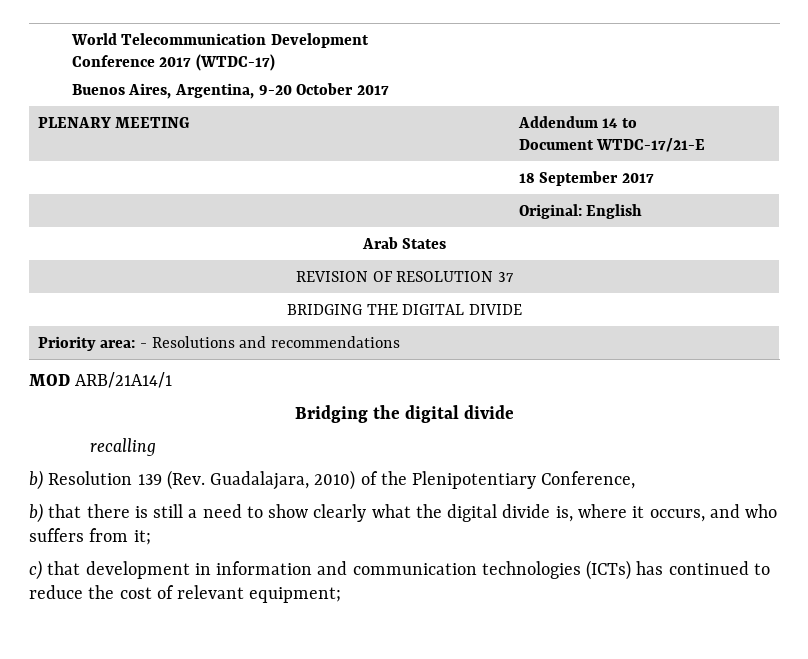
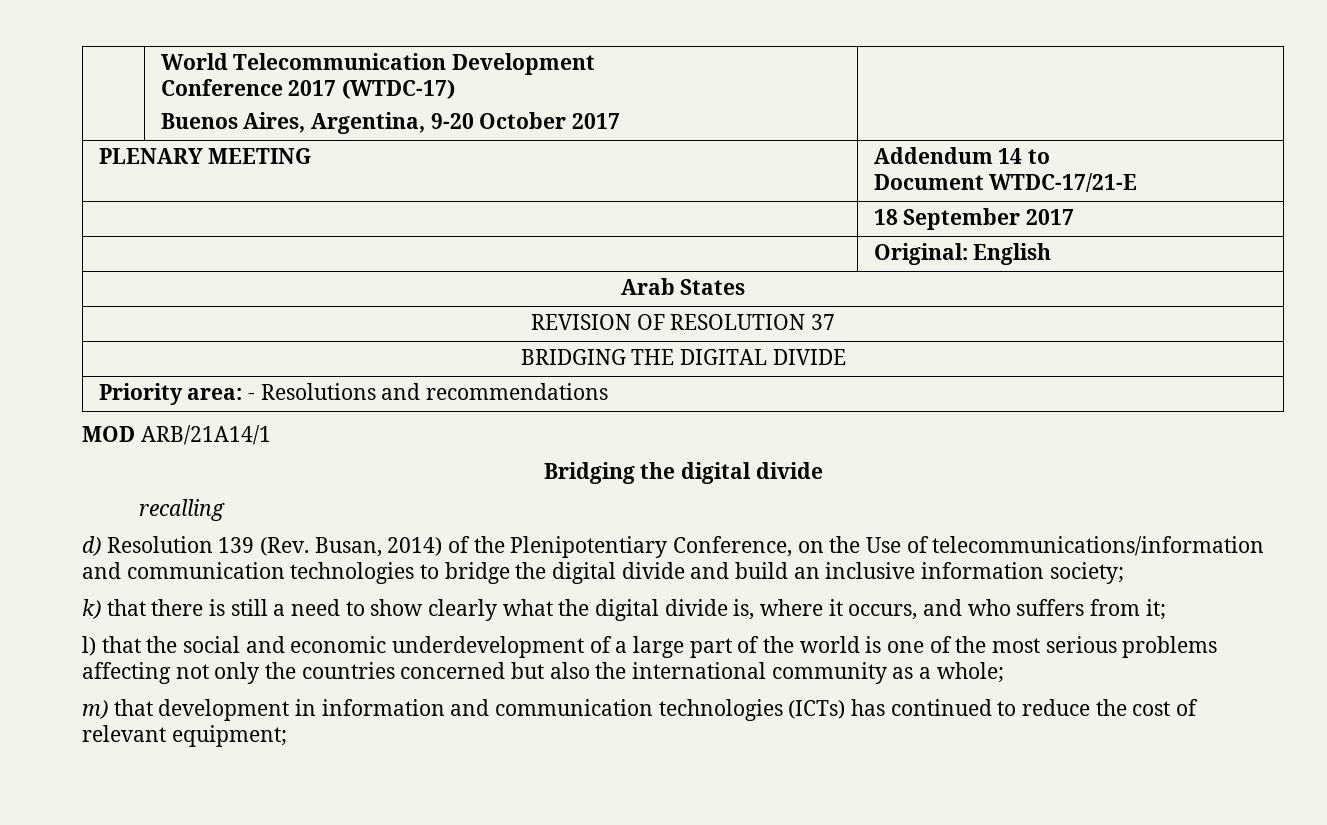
[29,470,43,490] b) -> [82,536,101,556] d)
[210,470,356,490] Guadalajara, 2010) -> [314,537,443,557] Busan, 2014)
[29,503,43,523] // b) -> [797,536,1265,556] [82,562,1124,584] [82,599,101,619] on the Use of telecommunications/information and communication technologies to bridge the digital divide and build an inclusive information society; // k)
[29,560,42,580] c) -> [82,636,1218,658] [82,662,1004,684] [82,700,108,719] l) that the social and economic underdevelopment of a large part of the world is one of the most serious problems affecting not only the countries concerned but also the international community as a whole; // m)

